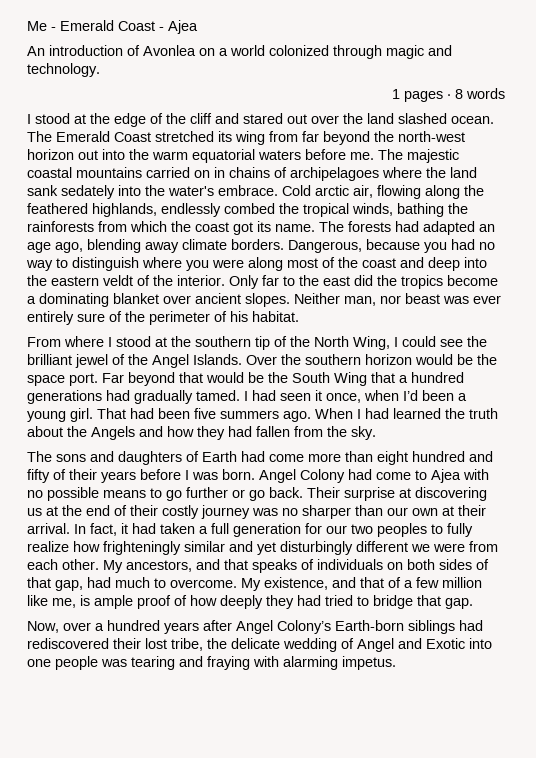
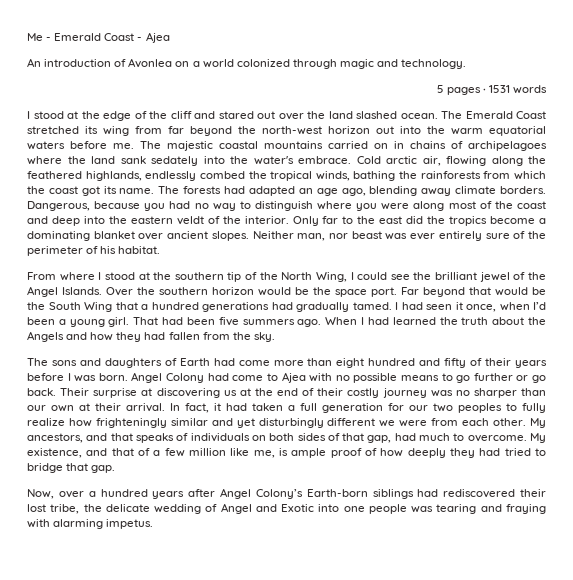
[392,89,400,99] 1 -> [436,85,444,93] 5
[455,89,463,99] 8 -> [488,85,510,93] 1531

